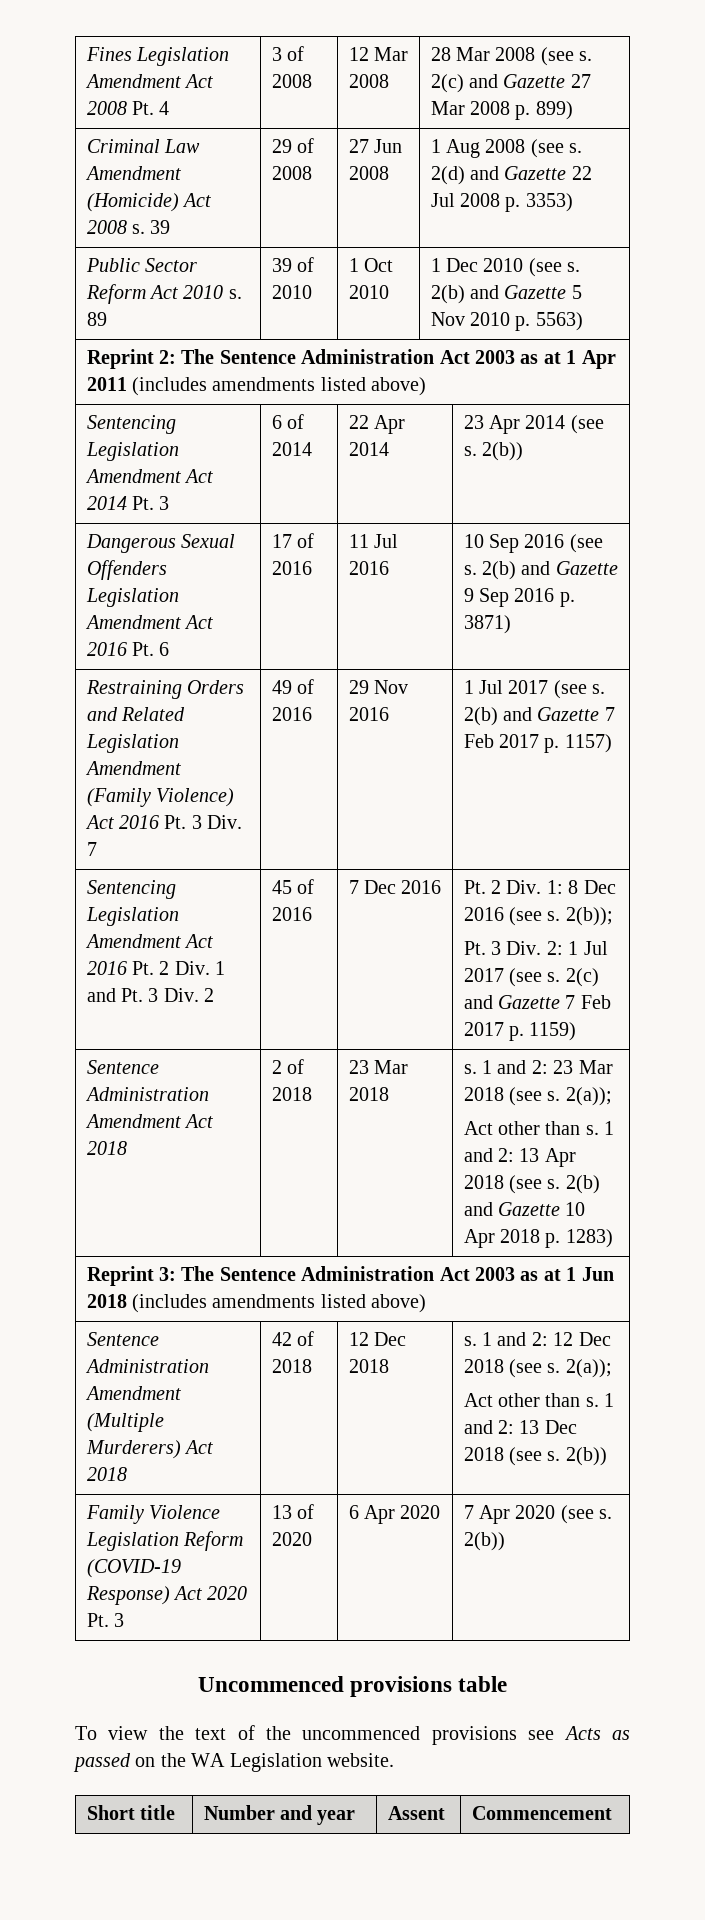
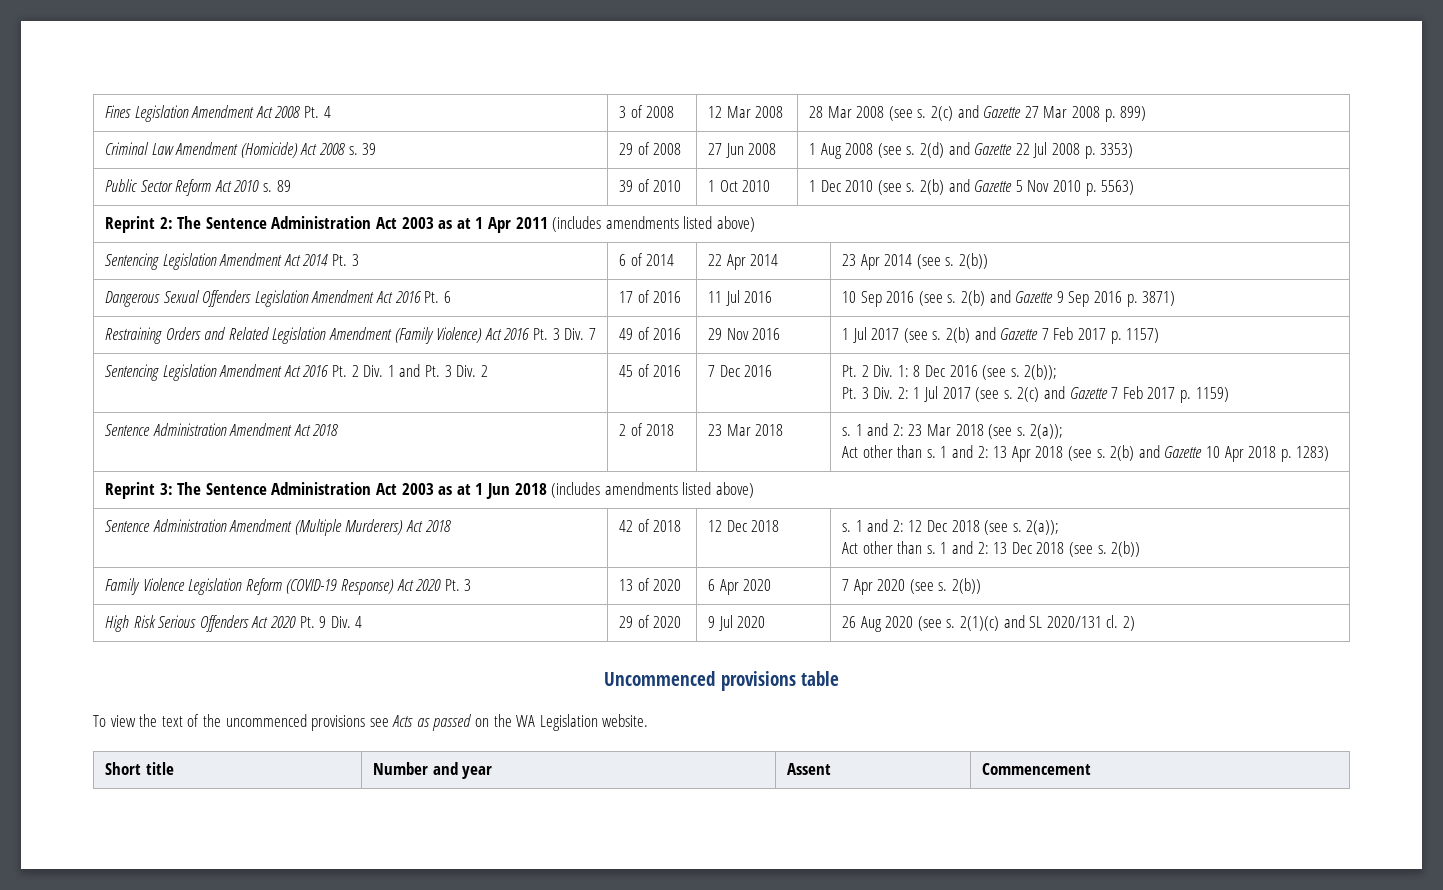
(505, 1541) none -> [105,615,363,632] [619,615,682,628] [708,615,766,631] [842,615,1136,632] // High Risk Serious Offenders Act 2020 Pt. 9 Div. 4 | 29 of 2020 | 9 Jul 2020 | 26 Aug 2020 (see s. 2(1)(c) and SL 2020/131 cl. 2)

